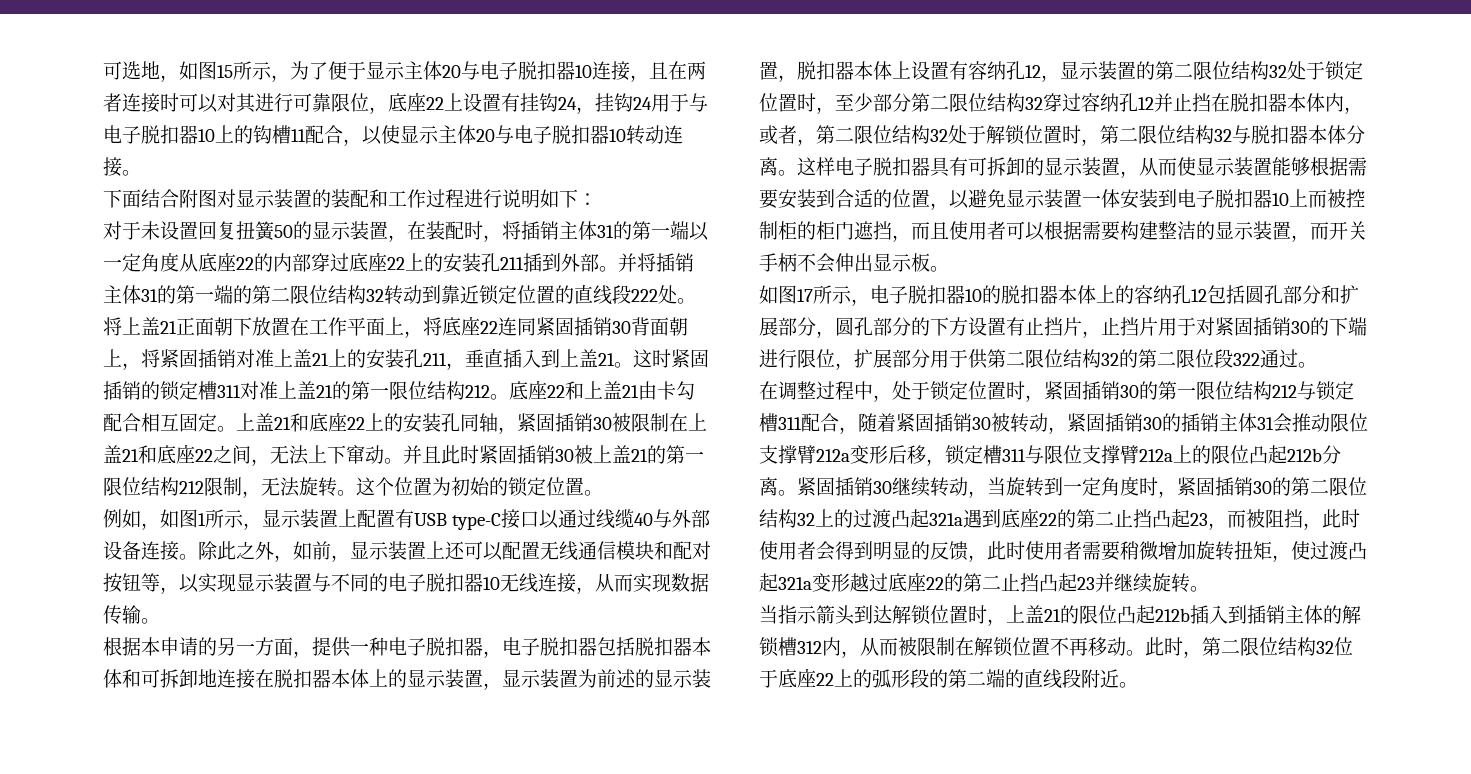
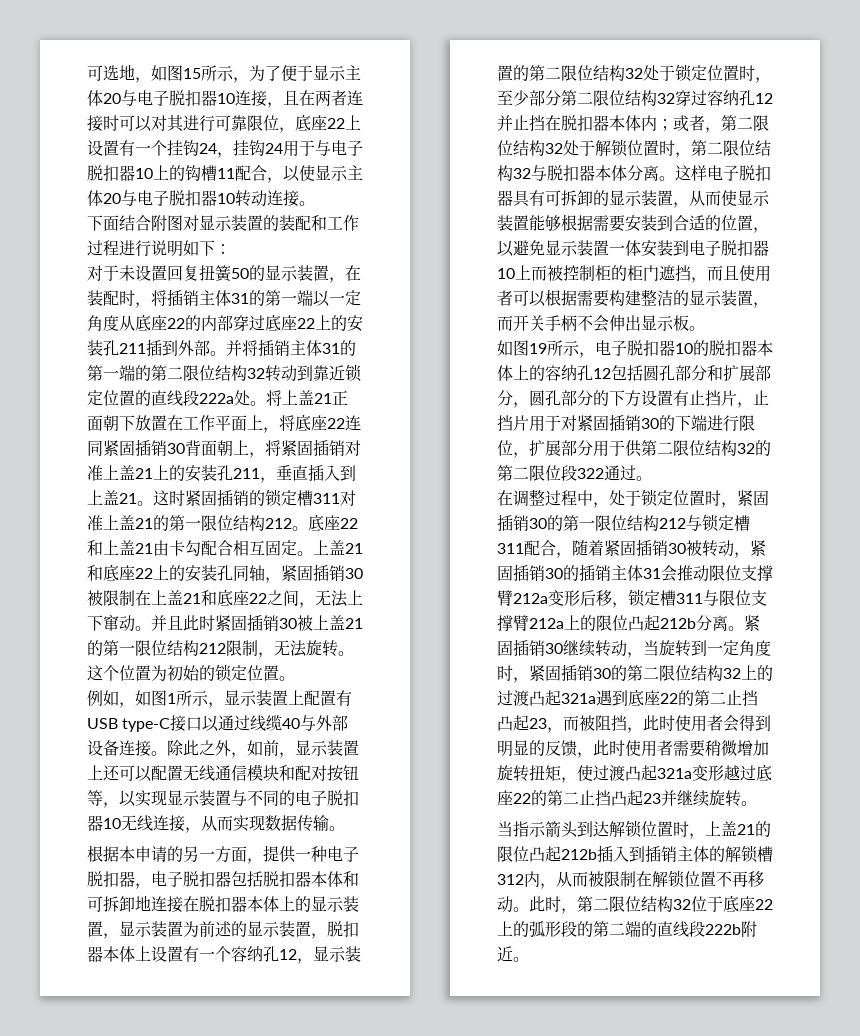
(520, 102) none -> [135,140,167,156] 一个
[631,289,658,302] 222 -> [199,393,234,404] 222a
(968, 70) none -> [199,946,231,962] 一个
[1344,107,1363,114] ， -> [657,119,673,131] ；
[797,289,813,302] 17 -> [529,343,547,354] 19
(1081, 678) none -> [705,924,741,935] 222b

